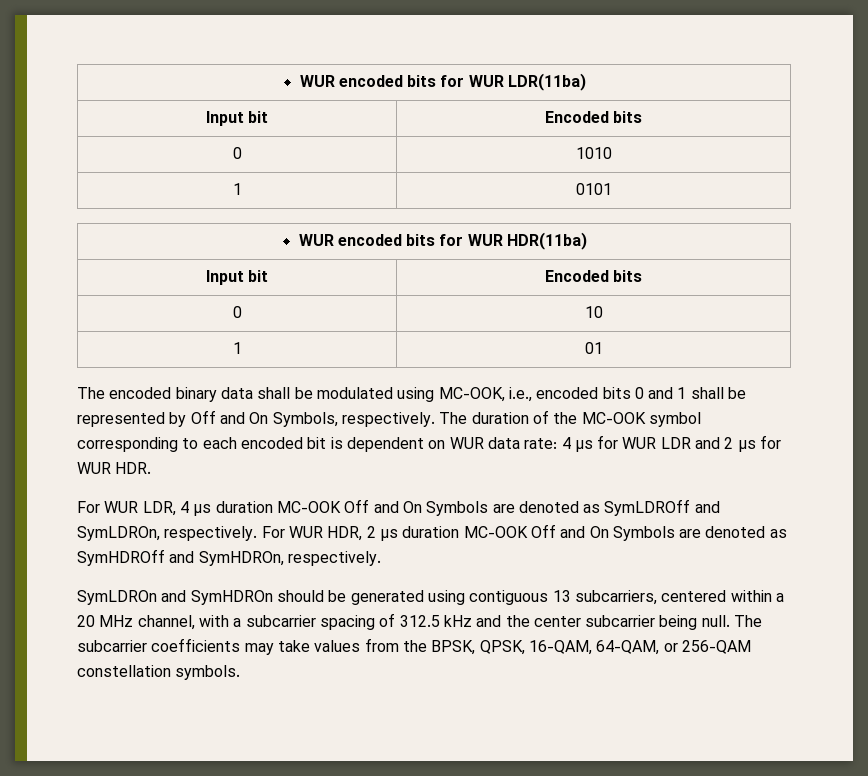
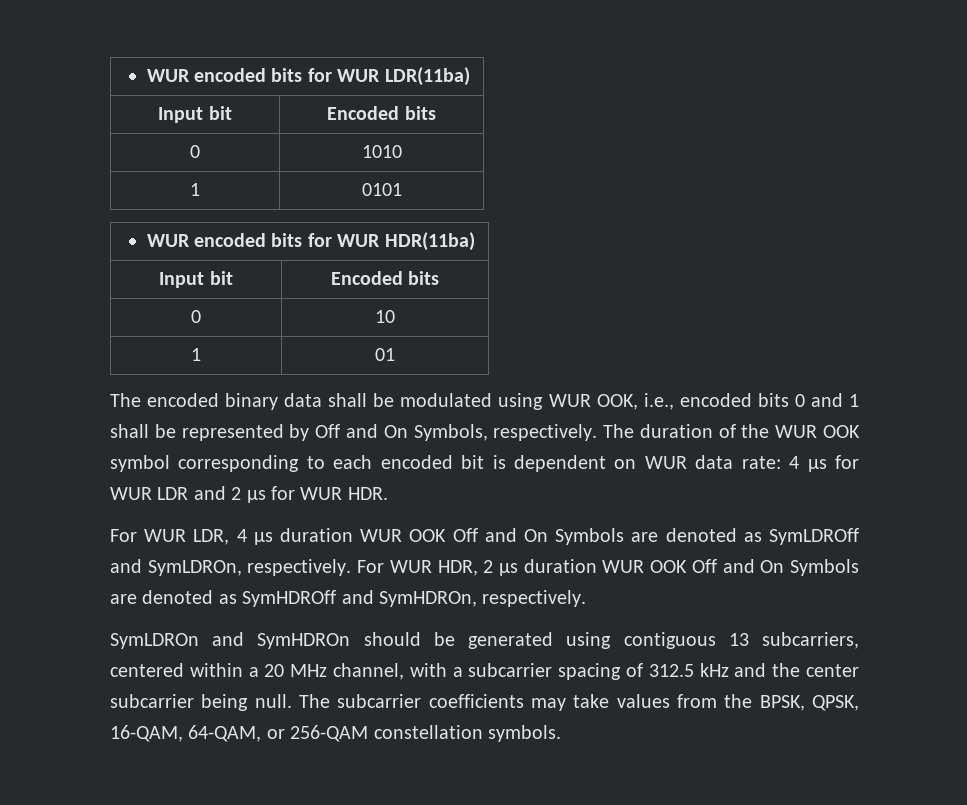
[438,387,505,402] MC-OOK, -> [548,394,638,410] WUR OOK,
[581,412,646,424] MC-OOK -> [775,425,861,438] WUR OOK
[276,501,341,513] MC-OOK -> [360,529,447,542] WUR OOK
[463,526,528,538] MC-OOK -> [602,560,688,573] WUR OOK

